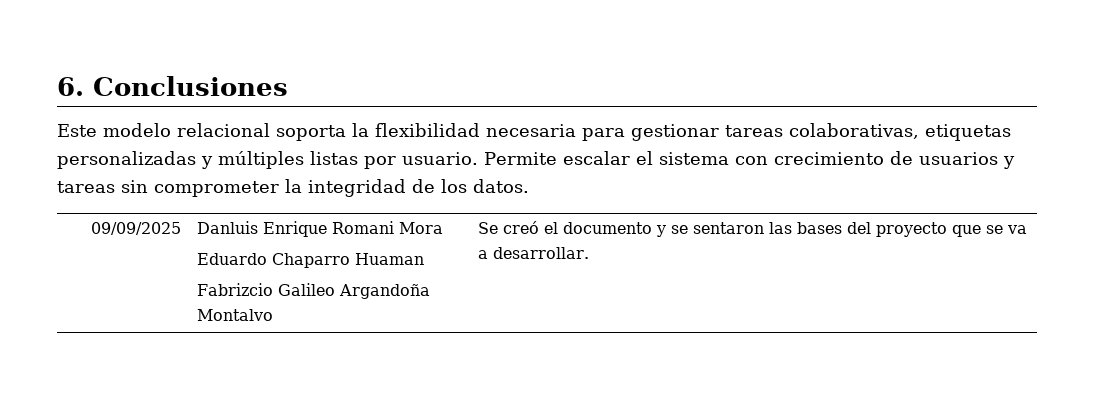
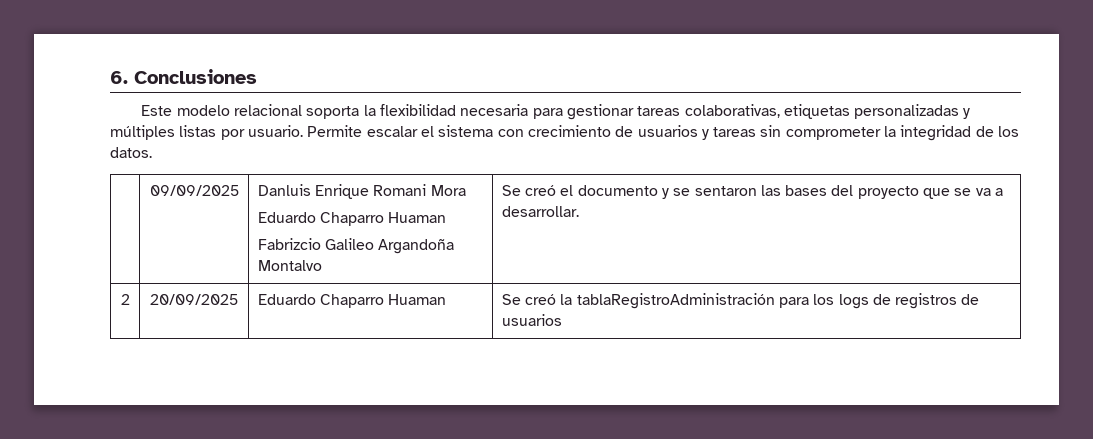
(590, 253) none -> [120,294,130,305] [150,294,238,305] [257,294,447,308] [501,293,980,309] [501,314,562,326] // 2 | 20/09/2025 | Eduardo Chaparro Huaman | Se creó la tablaRegistroAdministración para los logs de registros de usuarios

